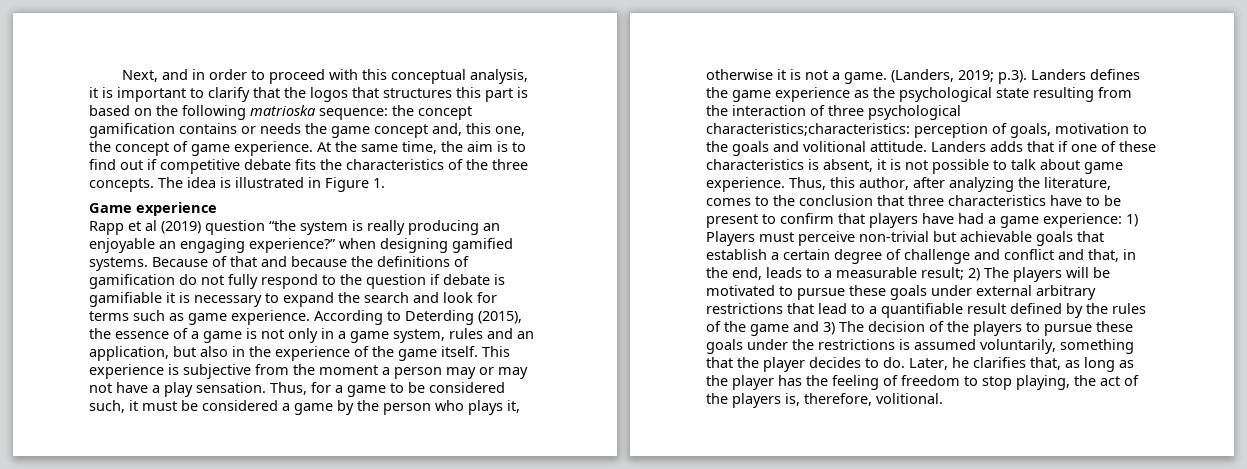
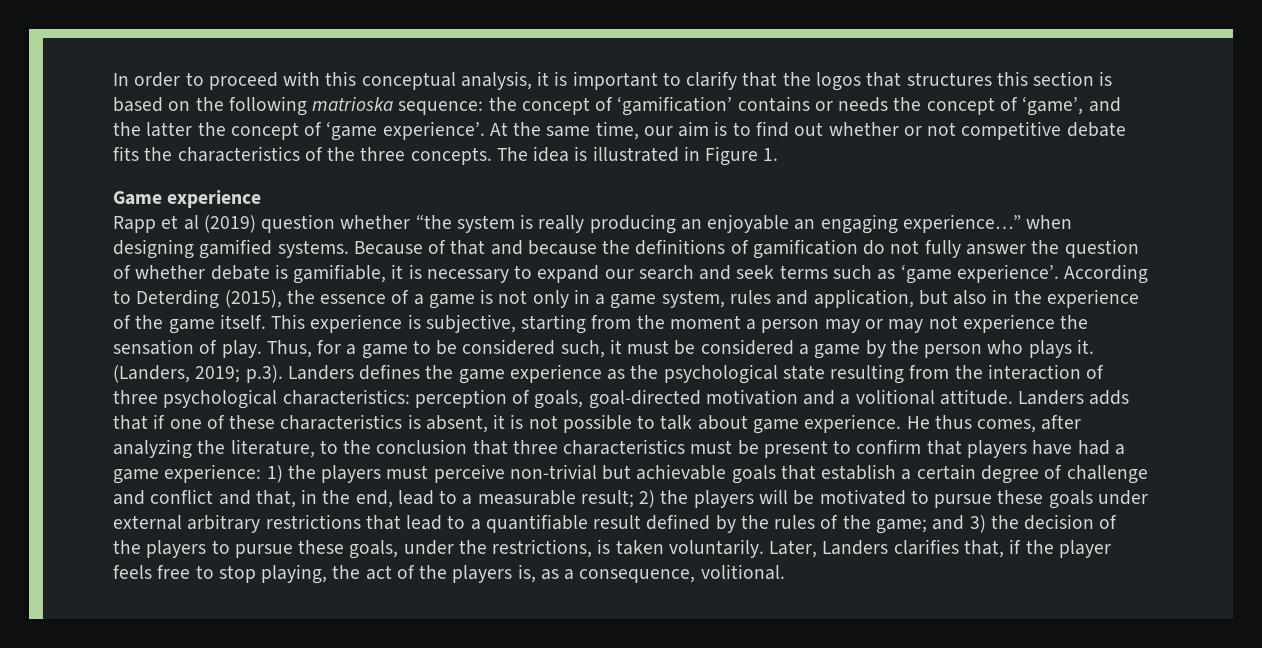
[121,69,205,82] Next, and in -> [113,73,129,86] In
[485,88,513,102] part -> [1033,71,1095,86] section
[89,123,175,138] gamification -> [595,96,733,116] of ‘gamification’
[331,123,525,138] [89,141,313,156] game concept and, this one, the concept of game experience. -> [926,96,1121,116] [113,121,485,141] concept of ‘game’, and the latter the concept of ‘game experience’.
[441,141,463,152] the -> [643,126,673,136] our
[147,159,157,170] if -> [828,122,957,136] whether or not
(265, 227) none -> [340,215,411,229] whether
[249,238,336,253] experience?” -> [902,214,1021,233] experience…”
[261,274,440,289] respond to the question if -> [965,239,1139,258] [113,265,206,279] answer the question of whether
[89,292,162,307] gamifiable -> [293,264,387,284] gamifiable,
[338,292,360,303] the -> [604,269,634,279] our
[443,292,497,303] look for -> [736,265,775,279] seek
[188,310,310,325] game experience. -> [900,264,1059,284] ‘game experience’.
[517,331,534,339] an -> (809, 297) none
[183,364,251,379] subjective -> [425,314,587,334] subjective, starting
[116,382,266,397] have a play sensation. -> [962,314,1089,333] [113,339,262,358] experience the sensation of play.
[507,400,520,413] [706,69,887,84] it, otherwise it is not a game. -> [1076,339,1094,354] it.
[706,123,910,136] characteristics;characteristics: -> [282,389,410,405] characteristics:
[1055,123,1147,134] [706,141,799,156] motivation to the goals and -> [588,389,851,409] goal-directed motivation and a
[789,177,909,190] Thus, this author, -> [906,415,1037,433] He thus comes,
[706,198,751,206] comes -> (315, 448) none
[1050,195,1100,206] have to -> [690,440,733,454] must
[706,231,755,246] Players -> [287,465,382,483] the players
[766,267,802,278] leads -> [397,490,434,505] lead
[984,267,1009,278] The -> [660,490,689,504] the
[750,324,789,336] game -> [875,519,927,534] game;
[839,321,864,332] The -> [990,515,1019,529] the
[706,339,743,354] goals -> [349,540,399,559] goals,
[818,339,1134,354] [706,357,1134,372] [706,375,960,390] restrictions is assumed voluntarily, something that the player decides to do. Later, he clarifies that, as long as the player has the feeling of freedom -> [492,539,1111,558] [113,565,191,579] restrictions, is taken voluntarily. Later, Landers clarifies that, if the player feels free
[804,393,872,406] therefore, -> [540,569,696,583] as a consequence,

